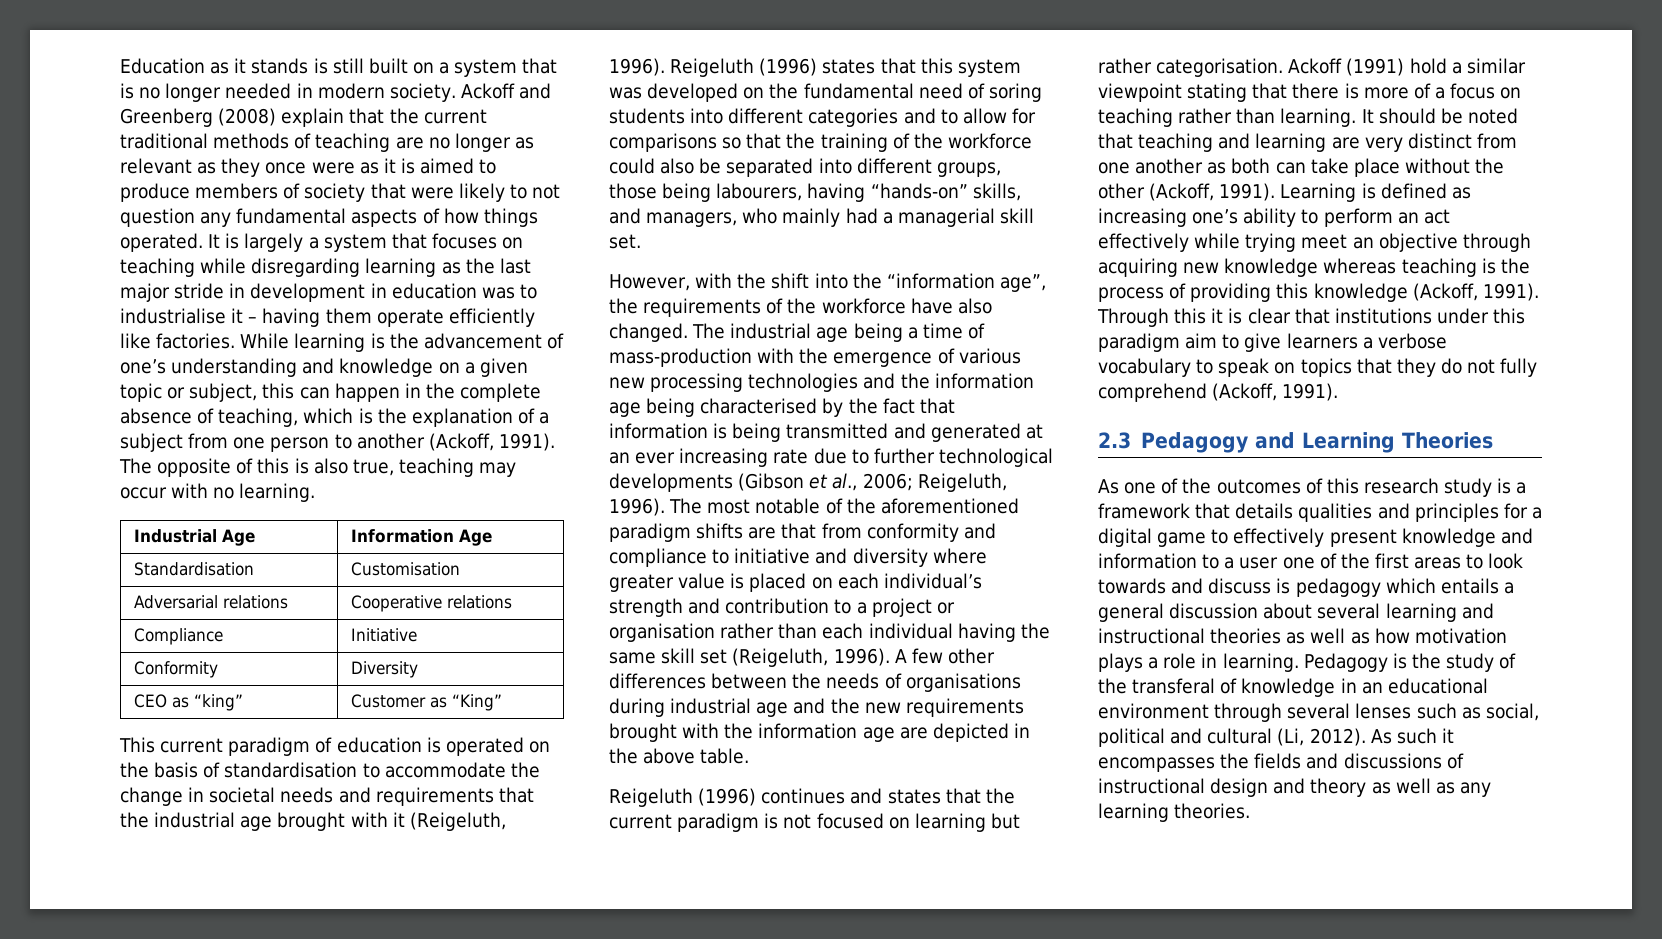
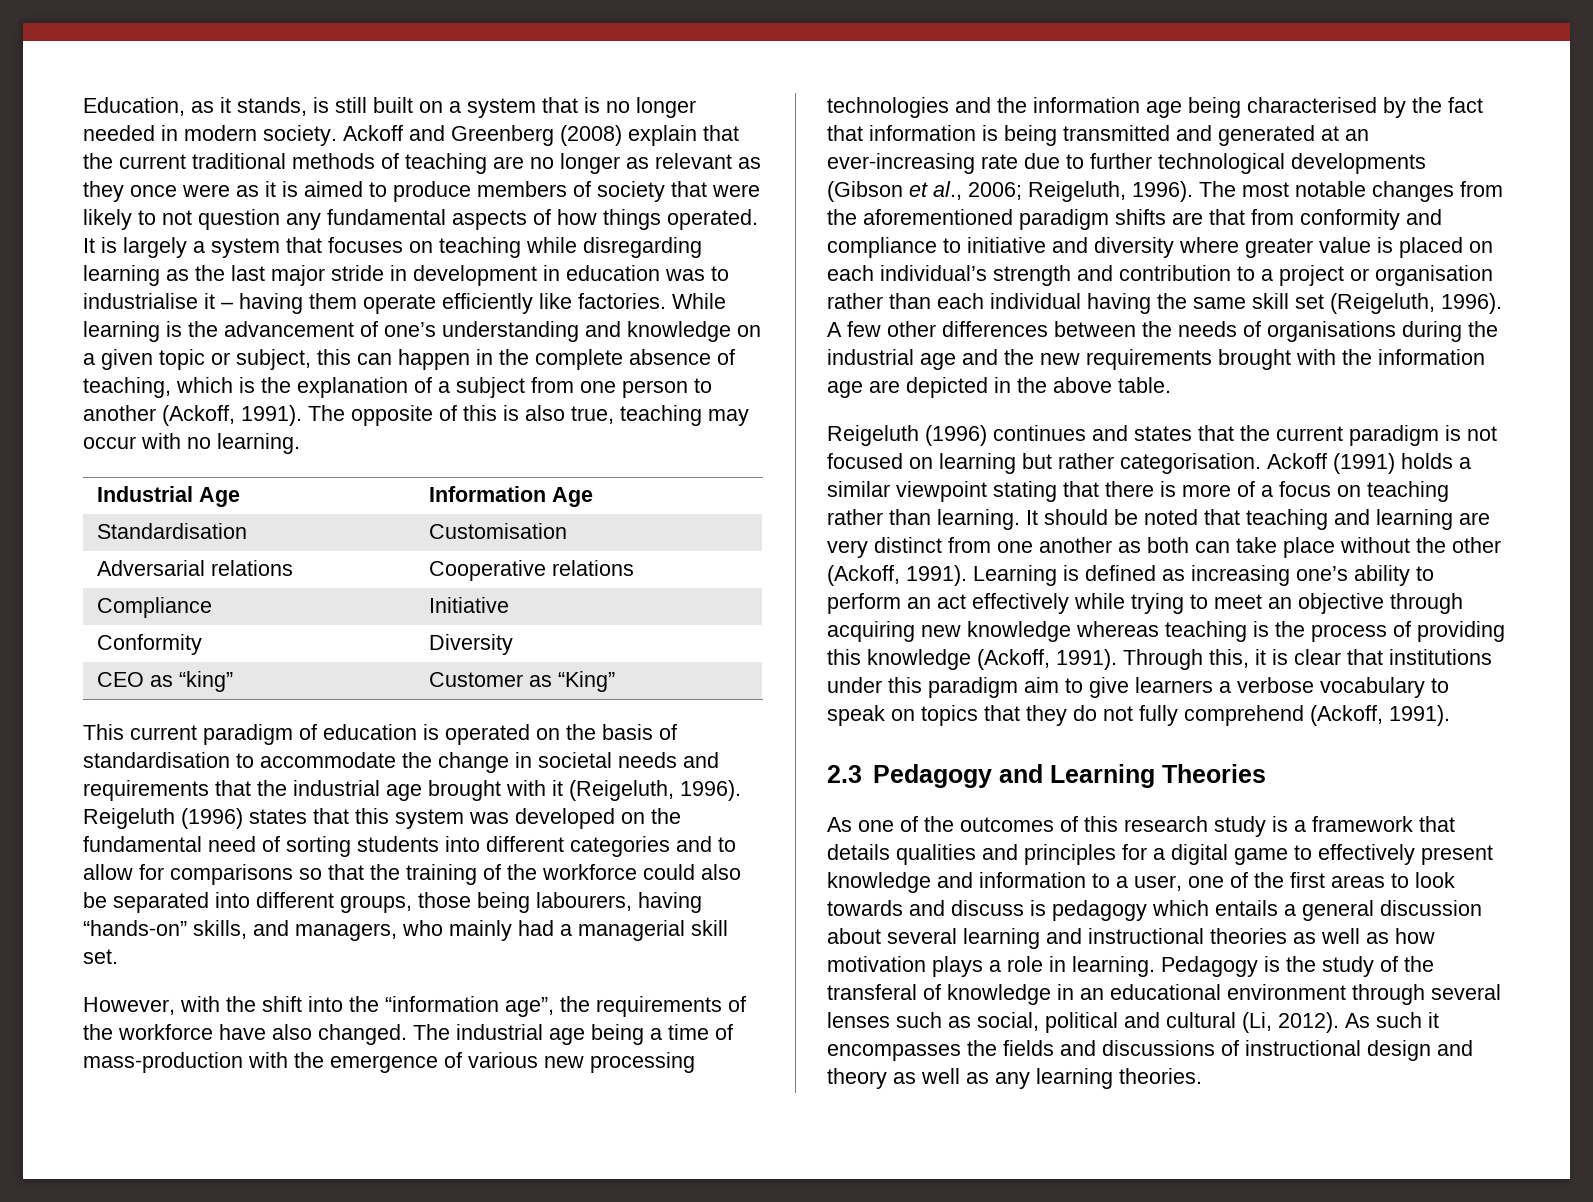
[120,58,309,74] Education as it stands -> [83,97,307,116] Education, as it stands,
[988,83,1042,102] soring -> [286,836,351,857] sorting
[635,448,769,467] ever increasing -> [827,153,975,174] ever-increasing
[825,498,843,514] of -> [1372,181,1503,202] changes from
(665, 707) none -> [1468,321,1498,337] the
[1409,58,1447,74] hold -> [1401,453,1453,469] holds
(1297, 242) none -> [1190,594,1208,609] to
[1174,308,1207,324] this -> [1209,649,1249,668] this,
[1239,557,1279,569] user -> [1134,875,1182,891] user,

